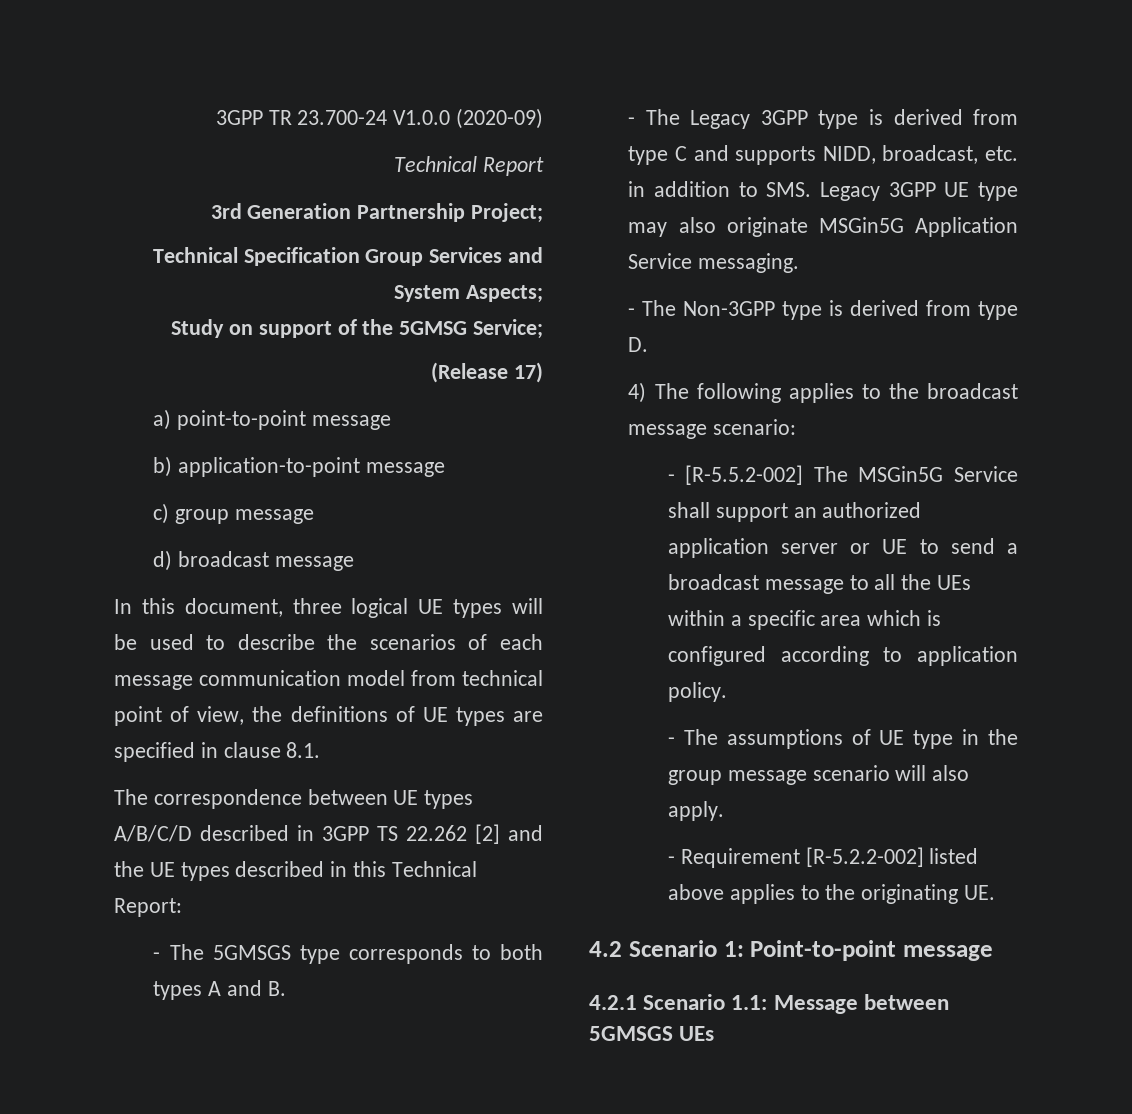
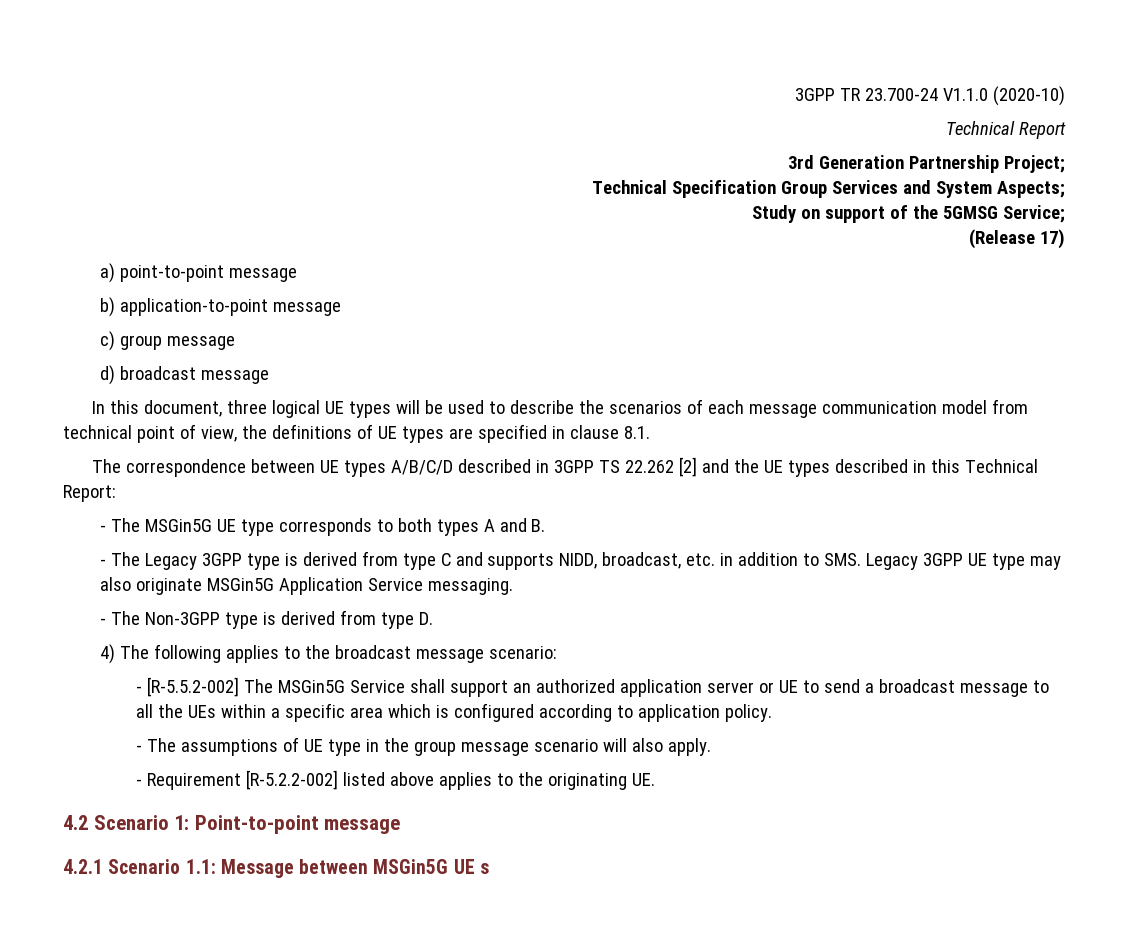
[393,108,543,129] V1.0.0 (2020-09) -> [943,86,1065,106] V1.1.0 (2020-10)
[212,945,291,960] 5GMSGS -> [144,519,236,532] MSGin5G UE
[589,1026,715,1041] 5GMSGS UEs -> [373,859,489,874] MSGin5G UE s

